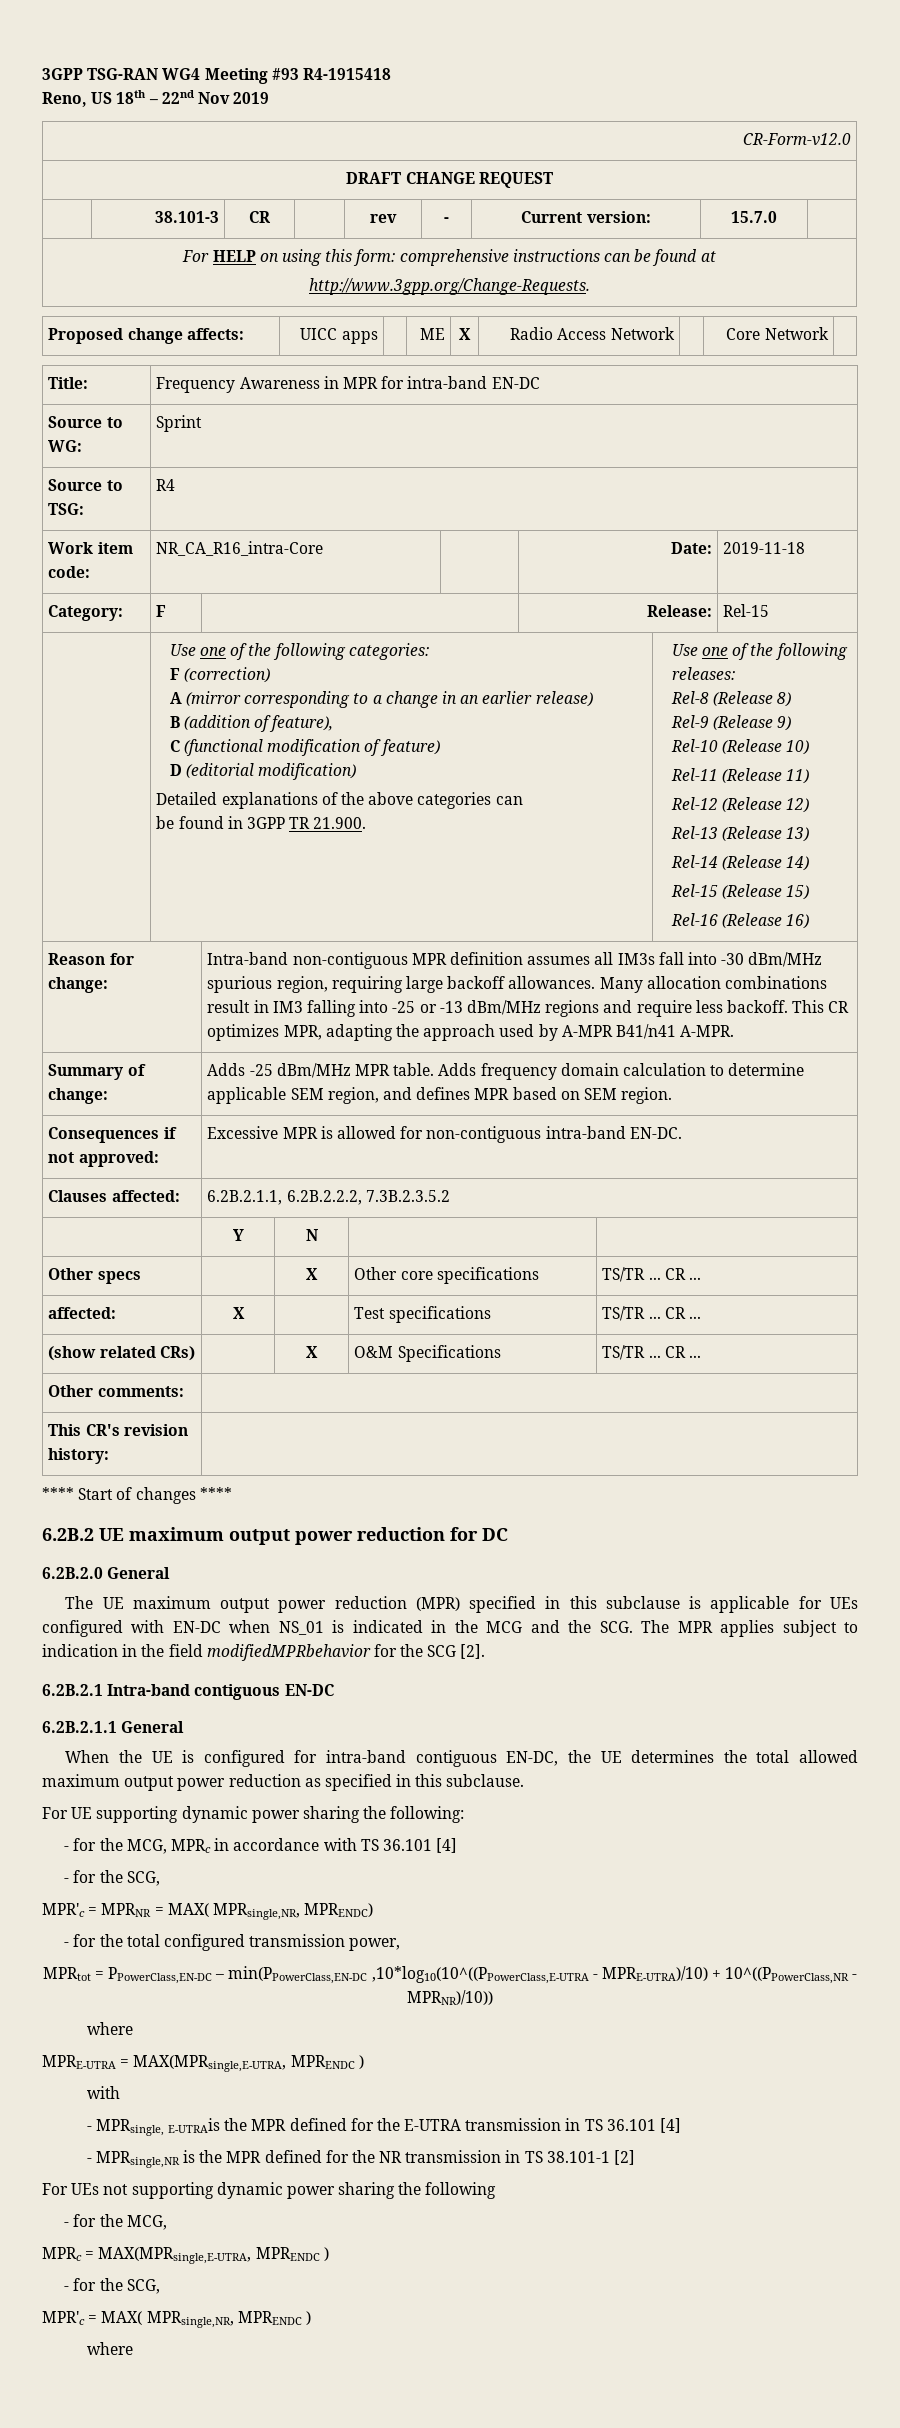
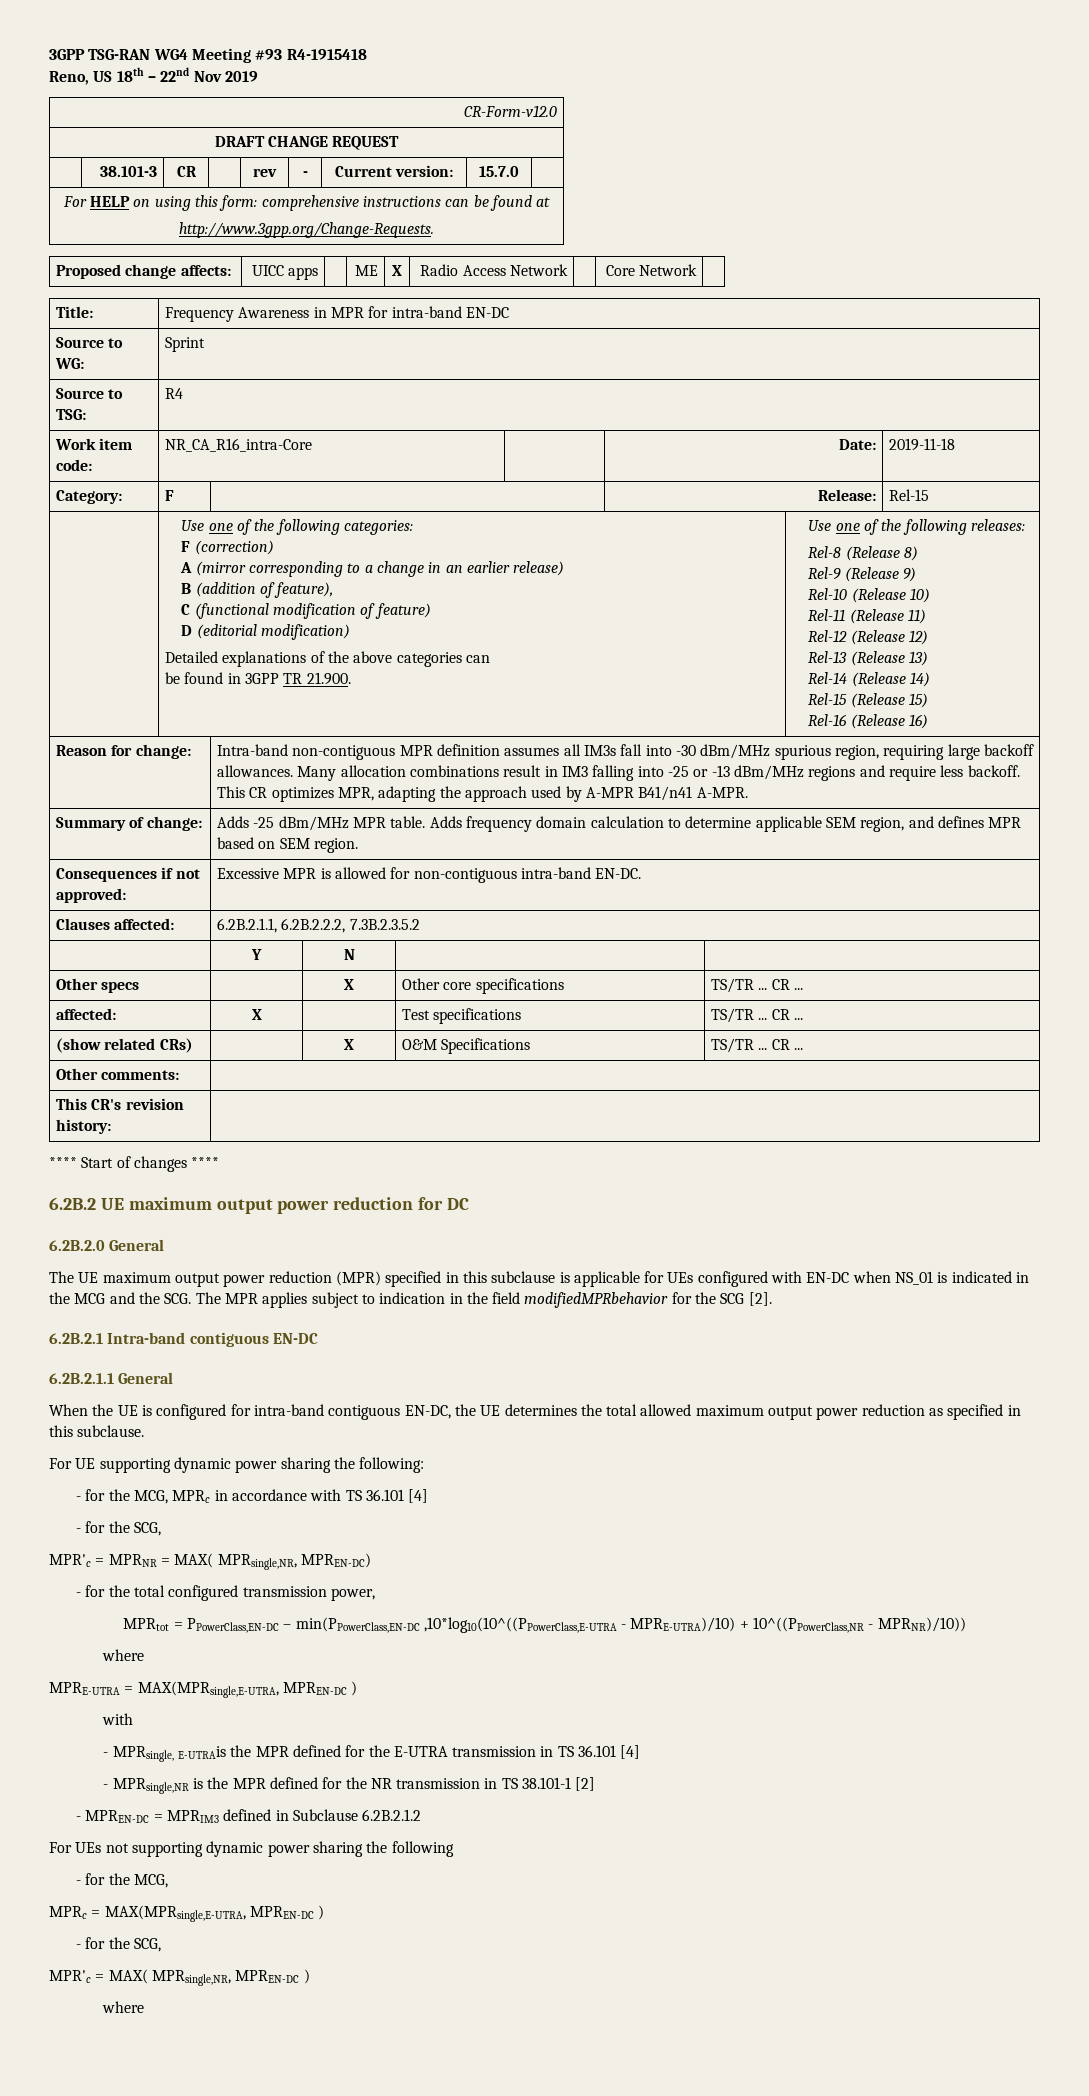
[304,1903,374,1917] MPRENDC) -> [300,1553,371,1568] MPREN-DC)
[290,2055,355,2069] MPRENDC -> [282,1682,347,1695] MPREN-DC
(636, 2157) none -> [76,1809,422,1823] // - MPREN-DC = MPRIM3 defined in Subclause 6.2B.2.1.2
[255,2247,320,2261] MPRENDC -> [249,1906,314,1919] MPREN-DC
[237,2311,302,2325] MPRENDC -> [235,1970,300,1983] MPREN-DC

